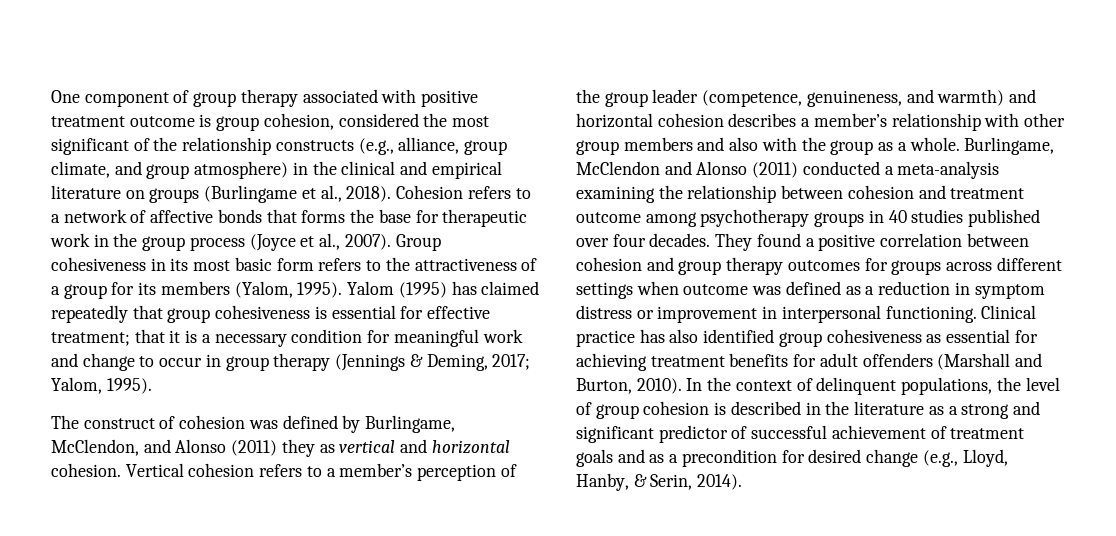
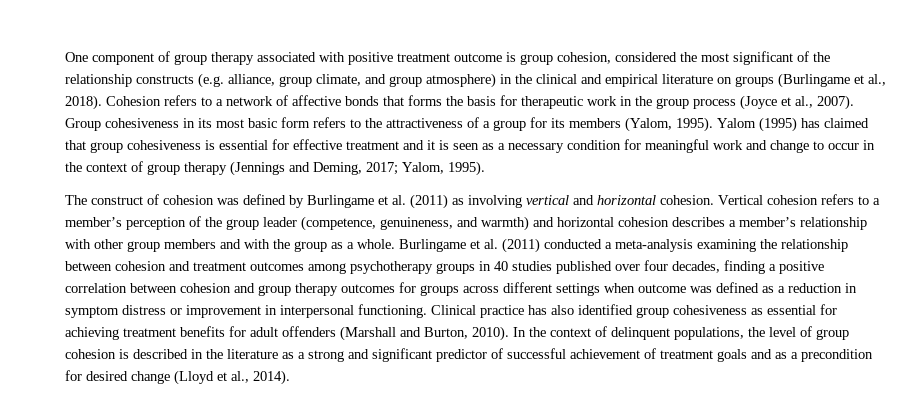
[358,138,394,155] (e.g., -> [198,73,224,88] (e.g.
[378,209,411,223] base -> [467,96,496,106] basis
[51,305,128,323] repeatedly -> (869, 123) none
[51,329,198,346] treatment; that it is -> [346,140,494,150] treatment and it is seen as
(221, 360) none -> [65,161,143,172] the context of
[409,354,423,367] & -> [289,162,310,172] and
[365,415,456,433] [51,439,335,457] Burlingame, McClendon, and Alonso (2011) they as -> [307,194,522,209] Burlingame et al. (2011) as involving
[729,137,759,151] also -> (241, 244) none
[964,137,1055,155] [576,161,748,175] Burlingame, McClendon and Alonso -> [399,239,498,252] Burlingame et al.
[576,212,641,223] outcome -> [250,262,304,271] outcomes
[649,233,801,251] decades. They found -> [672,260,765,274] decades, finding
[922,449,1008,467] [576,473,693,491] (e.g., Lloyd, Hanby, & Serin, -> [174,370,249,385] (Lloyd et al.,

